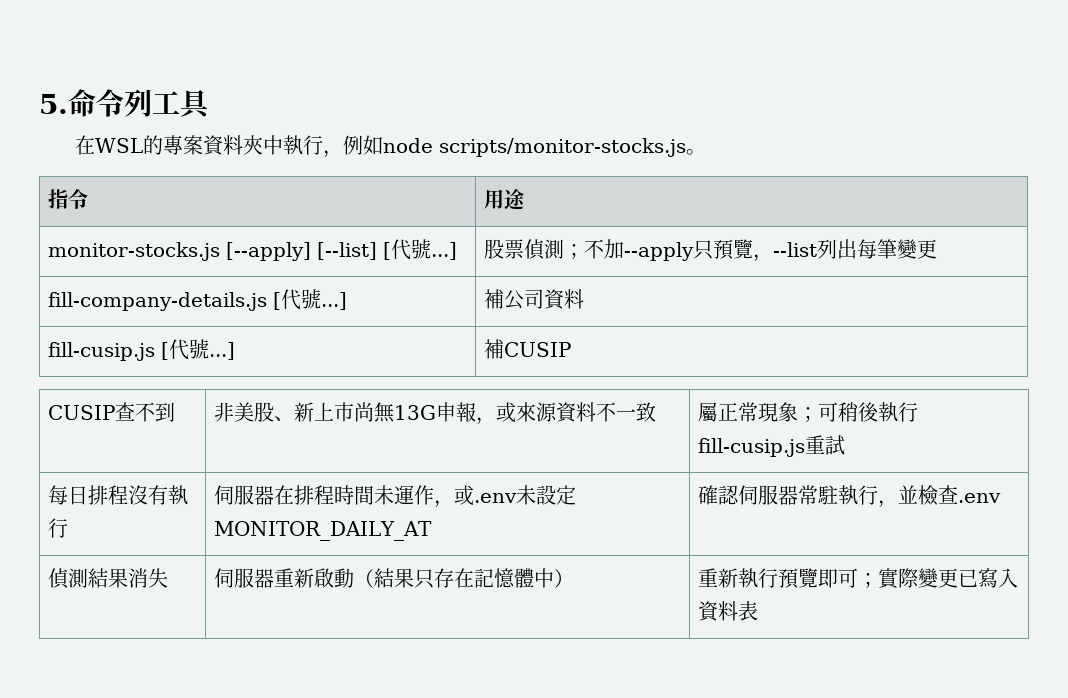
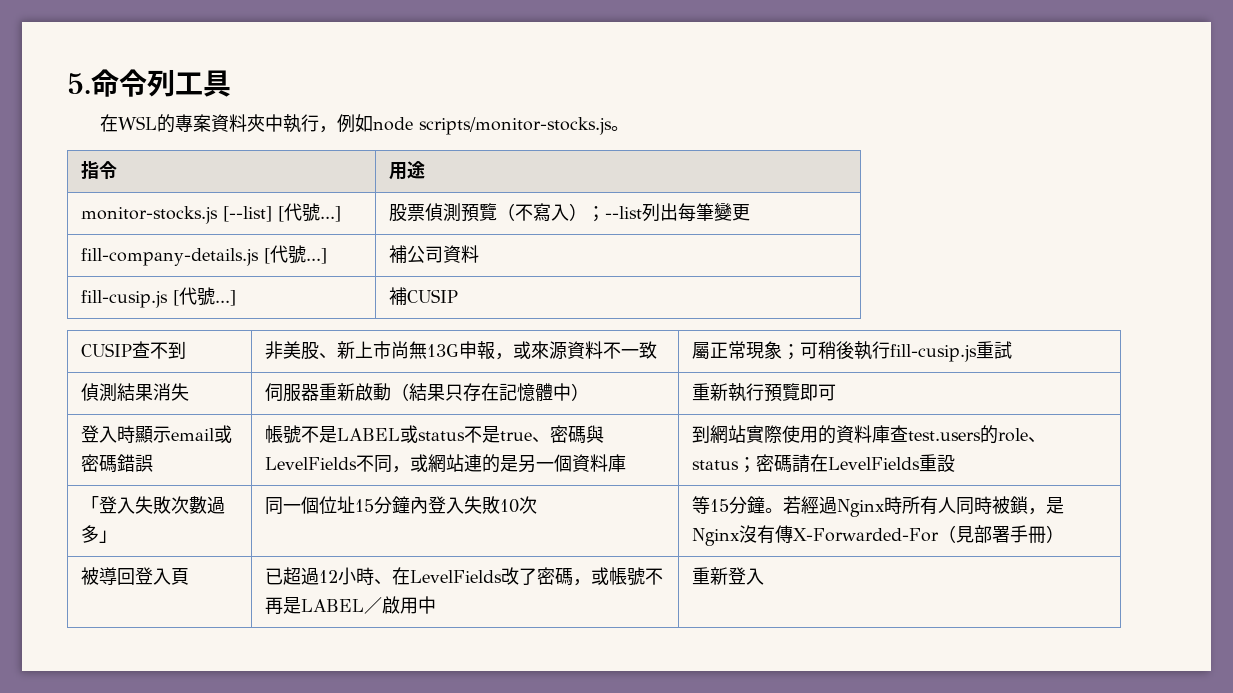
[226,242,312,261] [--apply] -> (219, 215) none
[564,239,774,262] ；不加--apply只預覽， -> [461,203,606,222] 預覽（不寫入）；
[48,485,189,505] [48,518,69,538] [214,485,577,508] [214,521,433,541] [698,485,1002,508] // 每日排程沒有執行 | 伺服器在排程時間未運作，或.env未設定MONITOR_DAILY_AT | 確認伺服器常駐執行，並檢查.env -> (1013, 350) none
[858,568,1019,589] [698,601,759,622] ；實際變更已寫入資料表 -> [81,425,233,443] [81,454,154,473] [265,425,605,444] [265,454,627,473] [692,425,1047,444] [692,454,956,473] [81,496,226,514] [81,525,118,543] [265,496,538,515] [692,496,1065,517] [692,525,1065,546] [81,567,190,585] [265,567,664,586] [265,596,437,615] [692,567,765,585] // 登入時顯示email或密碼錯誤 | 帳號不是LABEL或status不是true、密碼與LevelFields不同，或網站連的是另一個資料庫 | 到網站實際使用的資料庫查test.users的role、status；密碼請在LevelFields重設 // 「登入失敗次數過多」 | 同一個位址15分鐘內登入失敗10次 | 等15分鐘。若經過Nginx時所有人同時被鎖，是Nginx沒有傳X-Forwarded-For（見部署手冊） // 被導回登入頁 | 已超過12小時、在LevelFields改了密碼，或帳號不再是LABEL／啟用中 | 重新登入

